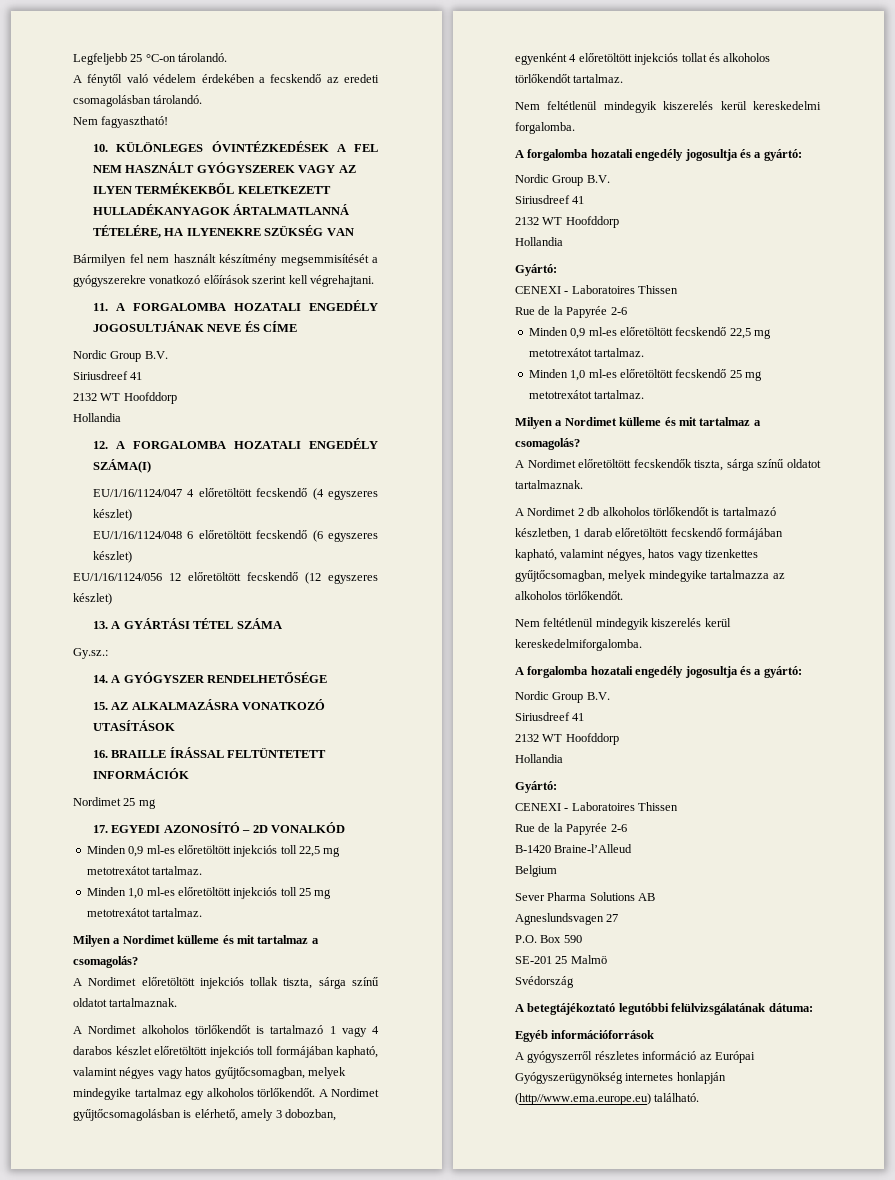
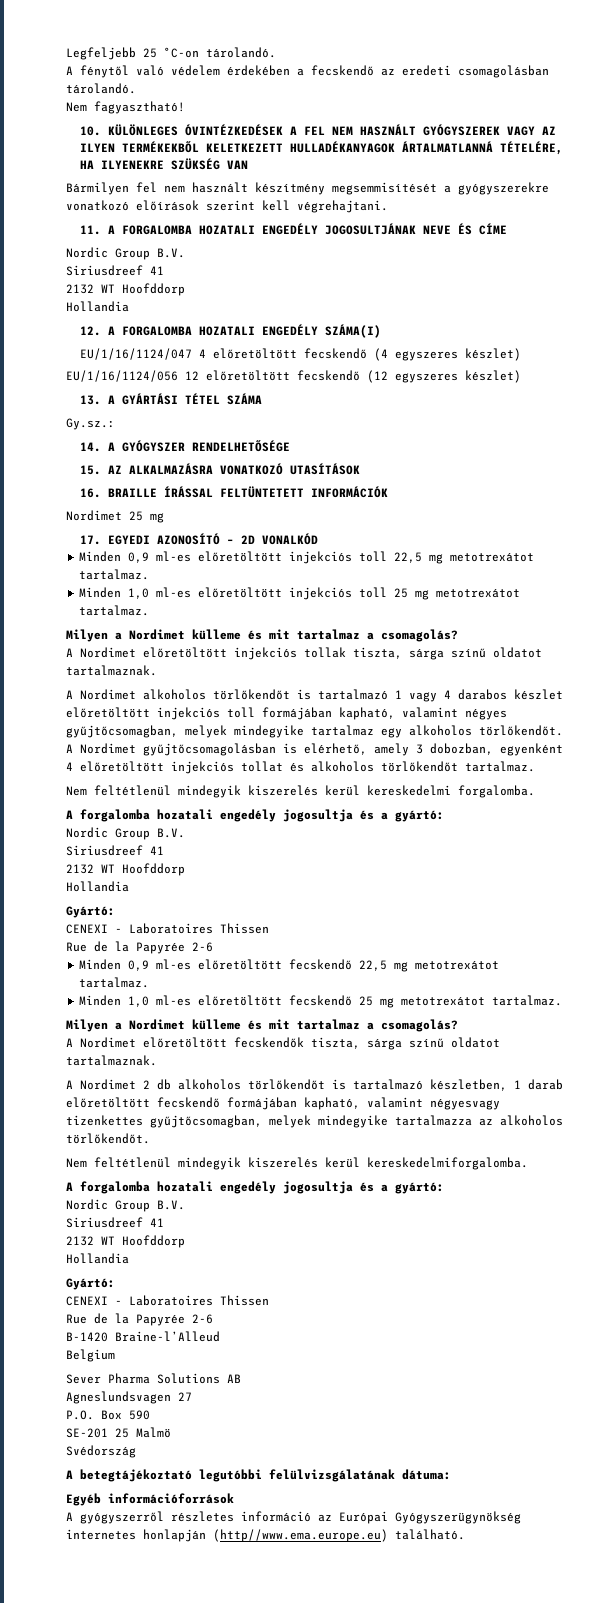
[93,530,378,542] [93,551,133,563] // EU/1/16/1124/048 6 előretöltött fecskendő (6 egyszeres készlet) -> (522, 354) none
[157,1067,212,1079] vagy hatos -> (507, 714) none
[606,549,703,561] négyes, hatos vagy -> [430,1099,500,1110] négyesvagy

